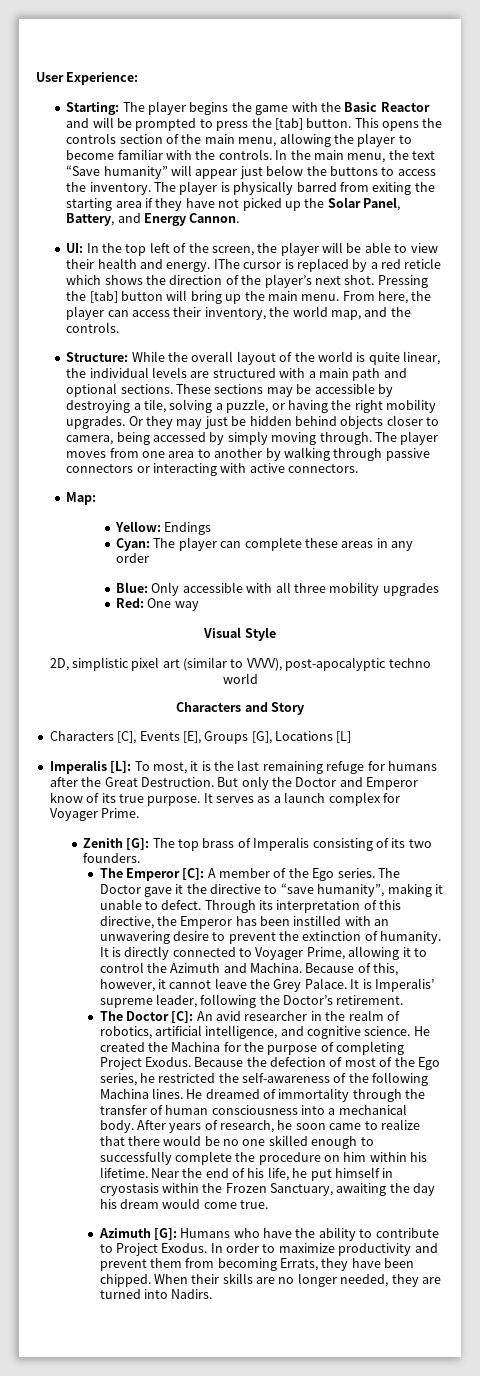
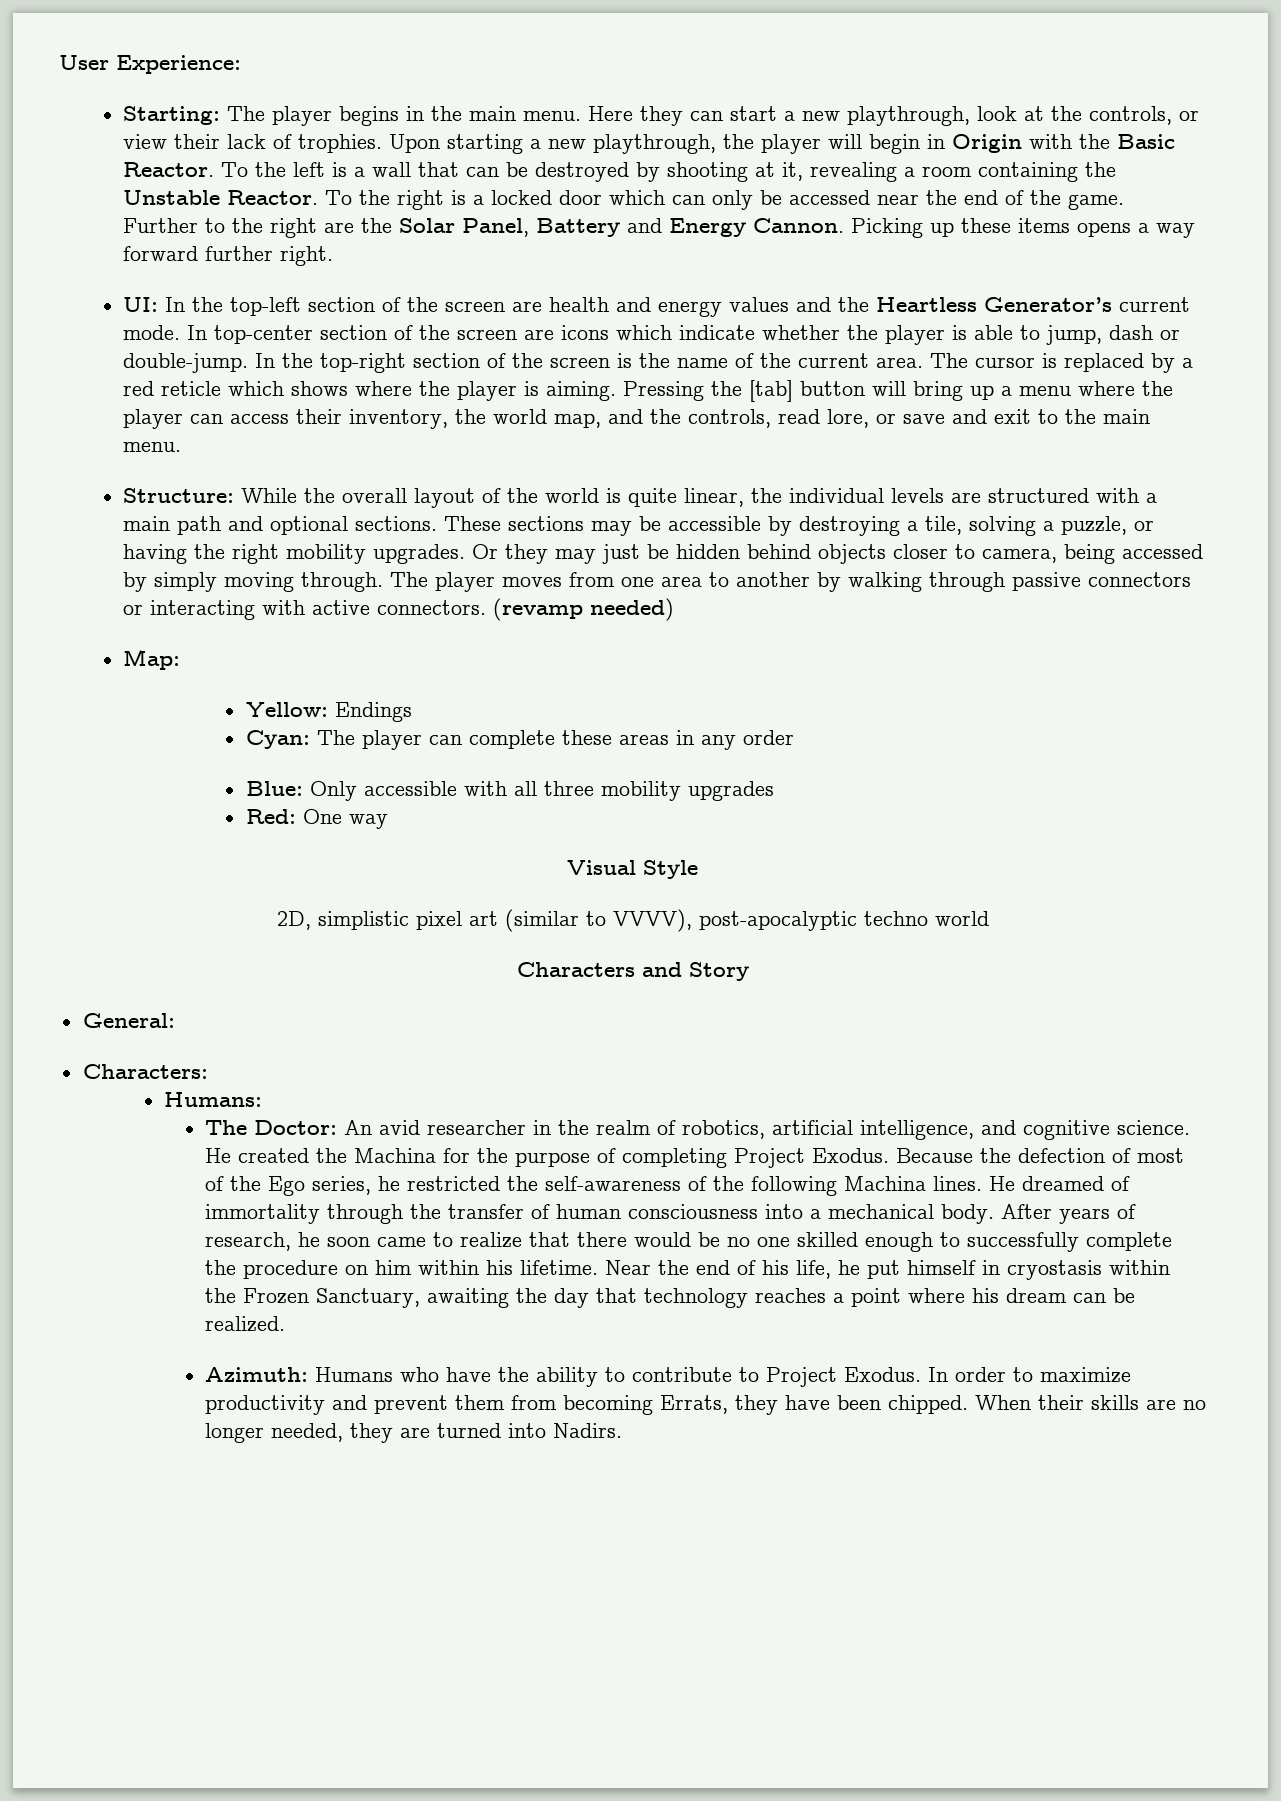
[231,102,430,115] [66,117,443,131] [66,133,412,147] [66,149,436,163] [66,165,436,179] [66,181,435,195] [66,197,301,211] the game with the Basic Reactor and will be prompted to press the [tab] button. This opens the controls section of the main menu, allowing the player to become familiar with the controls. In the main menu, the text “Save humanity” will appear just below the buttons to access the inventory. The player is physically barred from exiting the starting area if they have not picked up -> [406,106,1200,126] [123,134,1176,154] [123,162,1117,182] [123,190,1125,210] [123,218,355,238] in the main menu. Here they can start a new playthrough, look at the controls, or view their lack of trophies. Upon starting a new playthrough, the player will begin in Origin with the Basic Reactor. To the left is a wall that can be destroyed by shooting at it, revealing a room containing the Unstable Reactor. To the right is a locked door which can only be accessed near the end of the game. Further to the right are
[66,213,115,226] Battery, -> [536,218,621,237] Battery
[66,242,438,256] [66,258,240,272] // UI: In the top left of the screen, the player will be able to view their health and energy. IThe -> [851,218,1196,238] [123,246,334,266] [123,297,1191,317] [123,325,1181,345] [123,353,969,373] Picking up these items opens a way forward further right. // UI: In the top-left section of the screen are health and energy values and the Heartless Generator’s current mode. In top-center section of the screen are icons which indicate whether the player is able to jump, dash or double-jump. In the top-right section of the screen is the name of the current area. The
[146,274,375,288] the direction of the player’s next shot. -> [355,381,617,401] where the player is aiming.
[244,291,409,304] the main menu. From here, -> [1001,381,1136,396] a menu where
[66,322,120,333] controls. -> [688,409,1151,428] [123,442,182,452] controls, read lore, or save and exit to the main menu.
(359, 468) none -> [493,598,675,621] (revamp needed)
[49,731,352,744] [49,760,437,774] [49,776,419,790] [49,792,400,806] [49,808,140,821] [82,837,432,851] [82,853,140,863] [99,868,400,881] [99,883,443,897] [99,899,402,913] [99,915,390,929] [99,931,442,944] [99,946,427,960] [99,962,399,976] [99,978,434,992] [99,994,404,1008] [99,1011,194,1023] Characters [C], Events [E], Groups [G], Locations [L] // Imperalis [L]: To most, it is the last remaining refuge for humans after the Great Destruction. But only the Doctor and Emperor know of its true purpose. It serves as a launch complex for Voyager Prime. // Zenith [G]: The top brass of Imperalis consisting of its two founders. // The Emperor [C]: A member of the Ego series. The Doctor gave it the directive to “save humanity”, making it unable to defect. Through its interpretation of this directive, the Emperor has been instilled with an unwavering desire to prevent the extinction of humanity. It is directly connected to Voyager Prime, allowing it to control the Azimuth and Machina. Because of this, however, it cannot leave the Grey Palace. It is Imperalis’ supreme leader, following the Doctor’s retirement. // The Doctor [C]: -> [82,1013,175,1028] [82,1064,208,1079] [164,1092,263,1107] [204,1120,337,1135] General: // Characters: // Humans: // The Doctor:
[99,1198,269,1209] [98,1228,177,1240] his dream would come true. // Azimuth [G]: -> [595,1288,1135,1308] [204,1316,285,1332] [204,1367,308,1382] that technology reaches a point where his dream can be realized. // Azimuth:

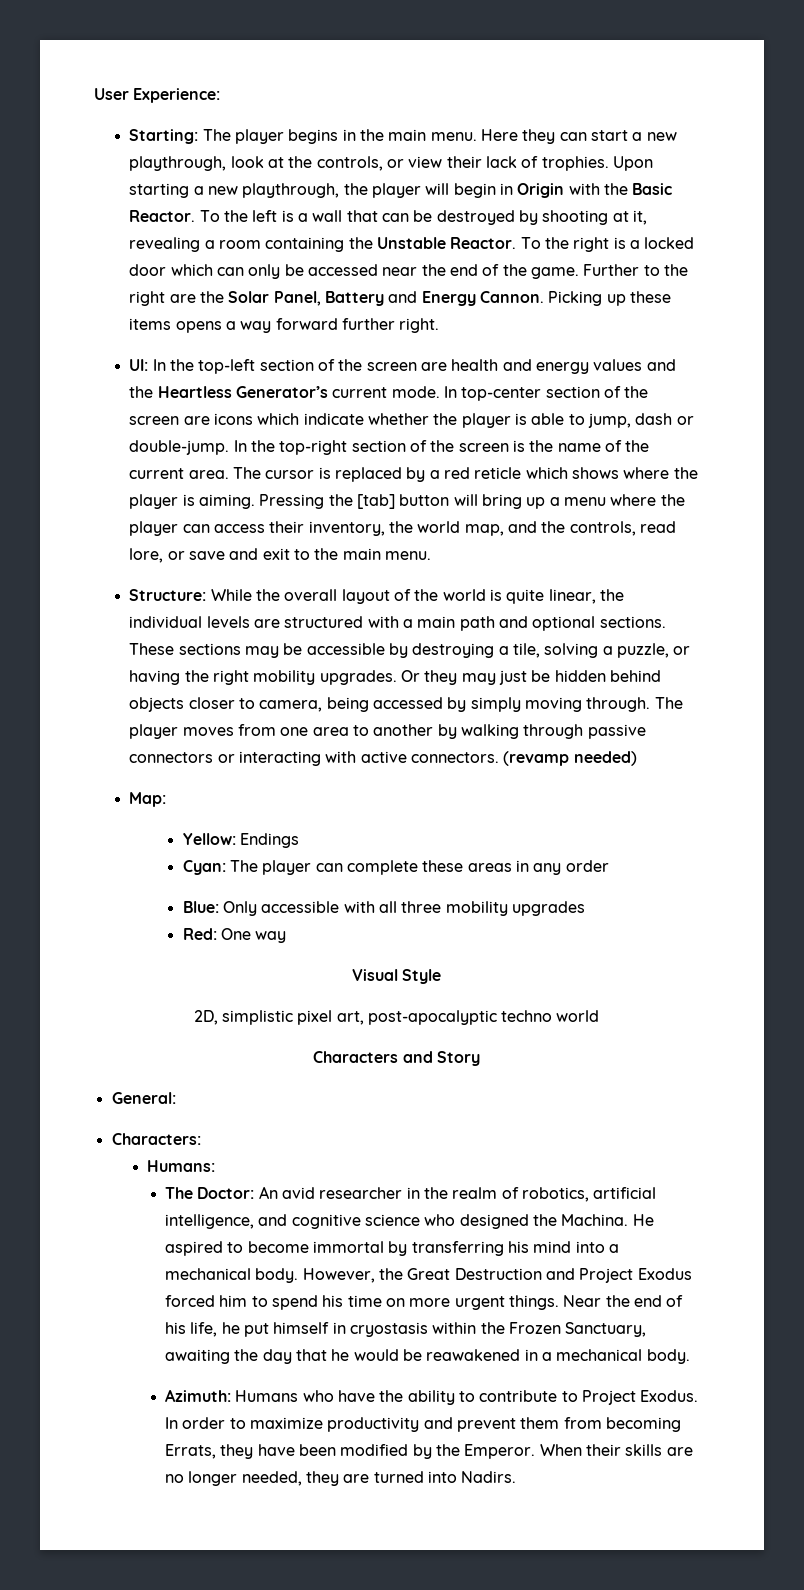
[468,909,692,932] art (similar to VVVV), -> [336,1011,364,1025] art,
[1116,1120,1190,1135] [204,1148,1184,1168] [204,1176,1130,1196] [204,1204,1136,1224] [204,1232,1172,1252] [204,1260,598,1279] science. He created the Machina for the purpose of completing Project Exodus. Because the defection of most of the Ego series, he restricted the self-awareness of the following Machina lines. He dreamed of immortality through the transfer of human consciousness into a mechanical body. After years of research, he soon came to realize that there would be no one skilled enough to successfully complete the procedure on him within his lifetime. -> [364,1214,654,1229] [164,1241,619,1256] [164,1268,692,1283] [164,1295,559,1310] science who designed the Machina. He aspired to become immortal by transferring his mind into a mechanical body. However, the Great Destruction and Project Exodus forced him to spend his time on more urgent things.
[643,1288,1135,1308] [204,1316,285,1332] technology reaches a point where his dream can be realized. -> [331,1349,690,1364] he would be reawakened in a mechanical body.
[887,1395,968,1414] chipped. -> [340,1444,536,1459] modified by the Emperor.

